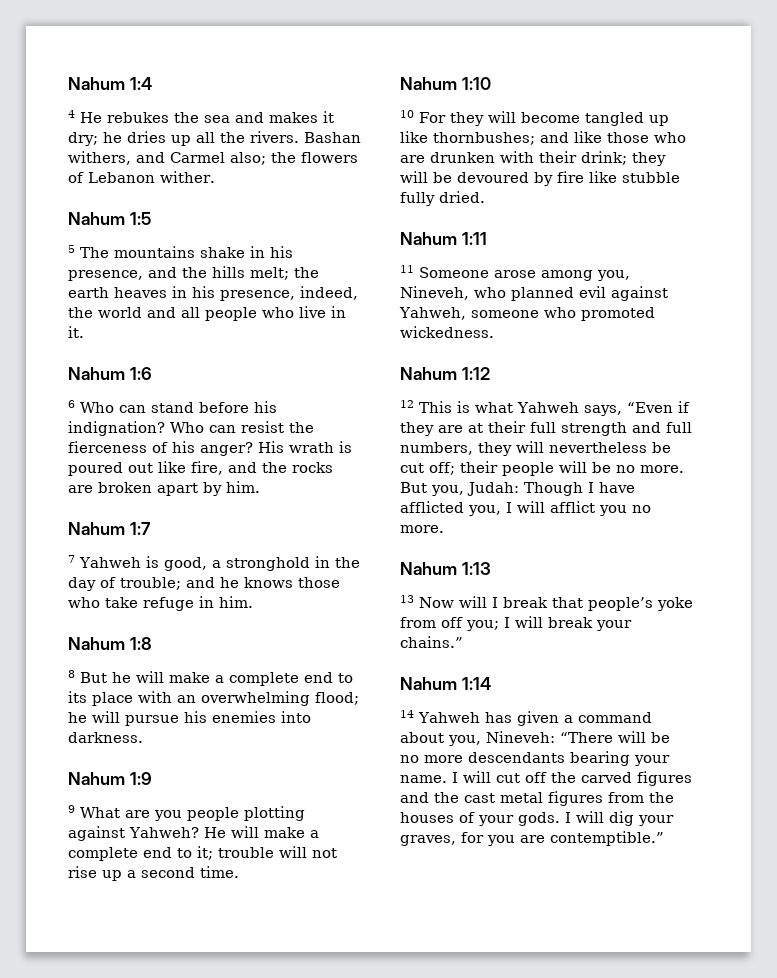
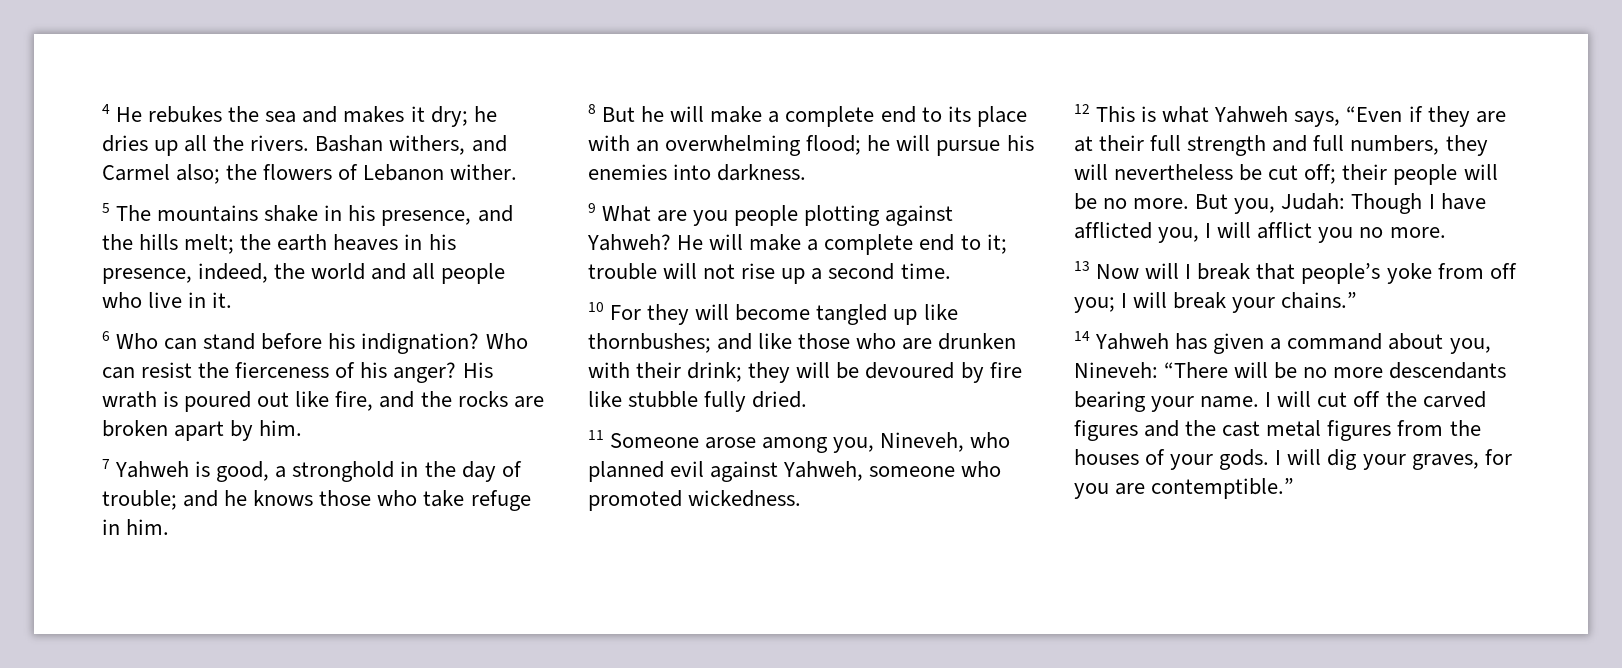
[68,77,152,90] Nahum 1:4 // -> (102, 109) none
[68,212,151,225] // Nahum 1:5 -> (518, 172) none
[68,367,152,380] // Nahum 1:6 -> (233, 300) none
[68,522,151,535] // Nahum 1:7 -> (303, 428) none
[68,637,152,650] // Nahum 1:8 -> (170, 527) none
[68,772,152,785] // Nahum 1:9 -> (807, 172) none
[400,77,491,90] // Nahum 1:10 -> (951, 271) none
[400,232,487,245] // Nahum 1:11 -> (808, 399) none
[400,367,490,380] // Nahum 1:12 -> (802, 498) none
[400,562,491,575] // Nahum 1:13 -> (1446, 232) none
[400,677,491,690] // Nahum 1:14 -> (1358, 300) none

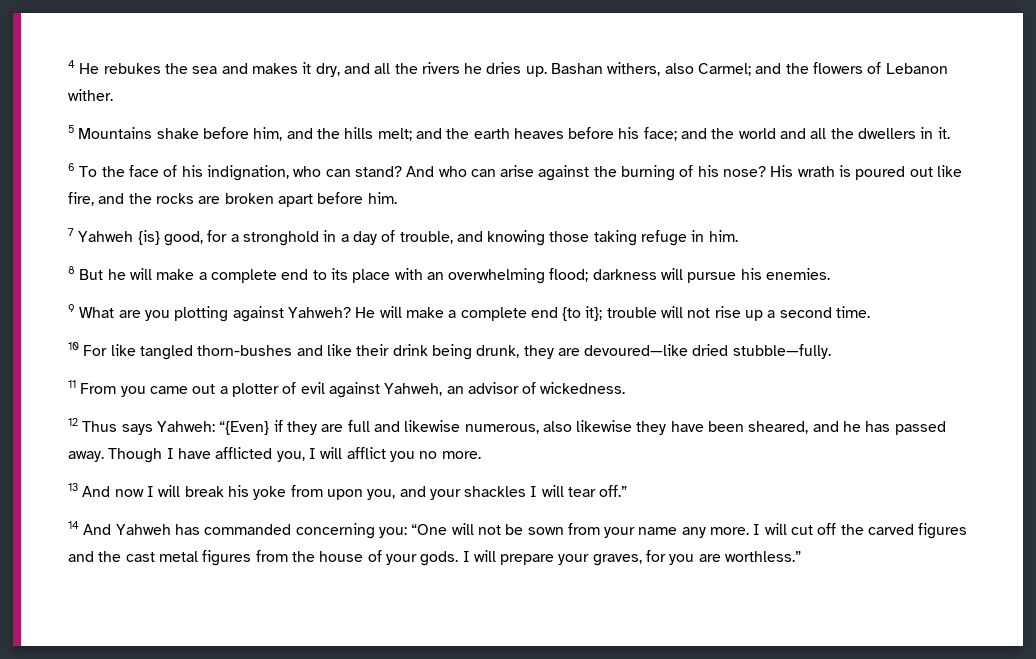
[430,106,497,127] [102,135,507,156] [102,164,221,184] dry; he dries up all the rivers. Bashan withers, and Carmel also; -> [315,62,782,77] dry, and all the rivers he dries up. Bashan withers, also Carmel; and
[116,205,472,226] The mountains shake in his presence, -> [78,127,283,141] Mountains shake before him,
(235, 244) none -> [415,128,442,139] and
[404,234,456,250] [102,263,269,284] in his presence, indeed, -> [568,127,708,141] before his face; and
[441,263,506,284] [102,292,183,308] people who live -> [830,128,917,139] the dwellers
[116,333,528,354] [102,362,457,383] Who can stand before his indignation? Who can resist the fierceness of his anger? -> [79,165,767,181] To the face of his indignation, who can stand? And who can arise against the burning of his nose?
[230,420,254,441] by -> [317,192,364,204] before
[195,461,270,482] is good, -> [137,230,228,246] {is} good, for
[424,461,456,477] the -> [340,234,349,242] a
[102,490,465,510] trouble; and he knows those who take -> [399,230,637,246] trouble, and knowing those taking
[867,135,891,151] he -> [592,269,657,280] darkness
[588,164,807,181] enemies into darkness. -> [766,268,831,280] enemies.
[734,205,799,226] people -> (170, 315) none
[960,234,1007,254] to it; -> [562,306,603,321] {to it};
[647,304,958,325] [588,333,1017,353] [588,362,1022,383] [588,391,808,412] [588,430,1011,453] [588,461,1002,482] [588,490,802,511] [1074,104,1506,127] [1074,135,1488,156] [1074,164,1498,185] [1074,193,1346,214] they will become tangled up like thornbushes; and like those who are drunken with their drink; they will be devoured by fire like stubble fully dried. // 11 Someone arose among you, Nineveh, who planned evil against Yahweh, someone who promoted wickedness. // 12 This is what Yahweh says, “Even if they are at their full strength and full numbers, they will nevertheless be cut off; their people will be no more. But you, Judah: -> [110,344,831,360] [68,380,626,398] [68,418,946,435] [68,451,104,462] like tangled thorn-bushes and like their drink being drunk, they are devoured—like dried stubble—fully. // 11 From you came out a plotter of evil against Yahweh, an advisor of wickedness. // 12 Thus says Yahweh: “{Even} if they are full and likewise numerous, also likewise they have been sheared, and he has passed away.
[1096,263,1517,284] [1074,292,1358,313] Now will I break that people’s yoke from off you; I will break your chains.” -> [82,485,628,500] And now I will break his yoke from upon you, and your shackles I will tear off.”
(1090, 336) none -> [83,524,112,535] And
[1213,333,1491,354] [1074,362,1507,379] [1074,391,1260,412] given a command about you, Nineveh: “There will be no more descendants bearing your name. -> [204,523,750,539] commanded concerning you: “One will not be sown from your name any more.
[1074,449,1139,465] houses -> [319,551,364,562] house
[1327,449,1358,470] dig -> [500,554,555,565] prepare
[1151,478,1295,499] contemptible.” -> [725,551,802,562] worthless.”

